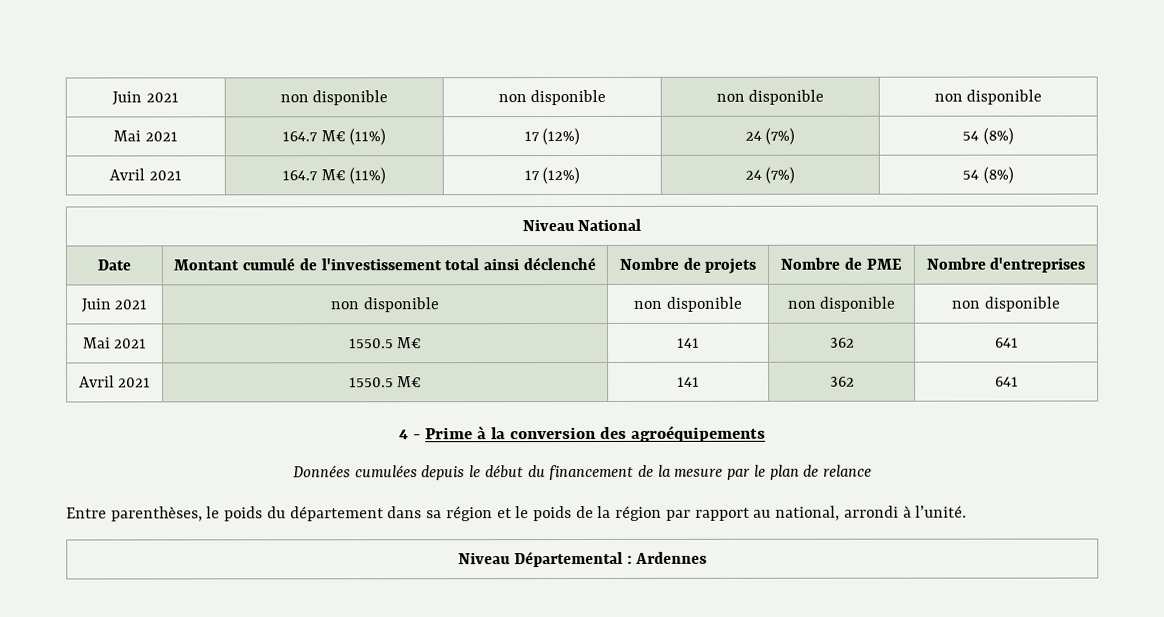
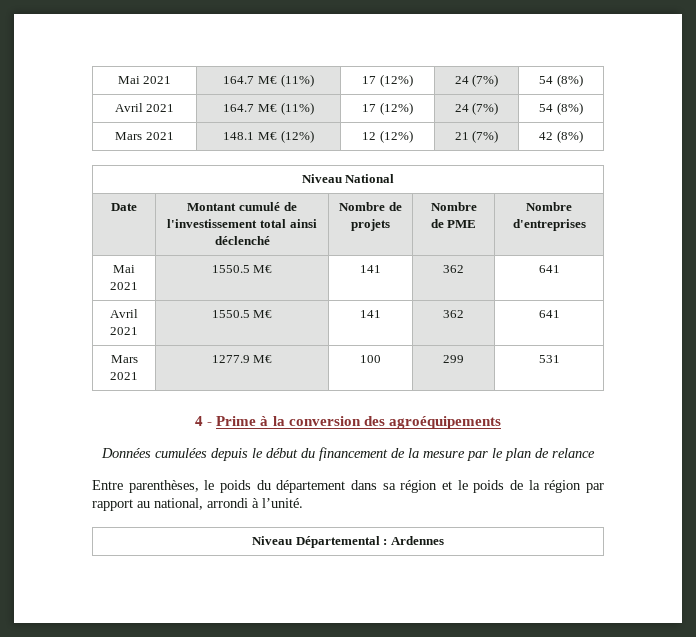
[112,91,179,106] [279,90,389,106] [497,89,607,106] [715,89,825,105] [933,89,1043,105] Juin 2021 | non disponible | non disponible | non disponible | non disponible // -> (117, 80) none
(1014, 175) none -> [115,132,174,140] [223,130,314,143] [362,130,413,143] [454,130,499,143] [539,130,583,143] // Mars 2021 | 148.1 M€ (12%) | 12 (12%) | 21 (7%) | 42 (8%)
[80,298,149,313] [330,297,440,313] [633,296,743,312] [786,296,897,312] [951,296,1061,312] // Juin 2021 | non disponible | non disponible | non disponible | non disponible -> (586, 225) none
(1019, 381) none -> [110,355,138,363] [110,372,138,380] [211,355,273,363] [360,355,381,363] [443,355,464,363] [538,355,560,363] // Mars 2021 | 1277.9 M€ | 100 | 299 | 531

